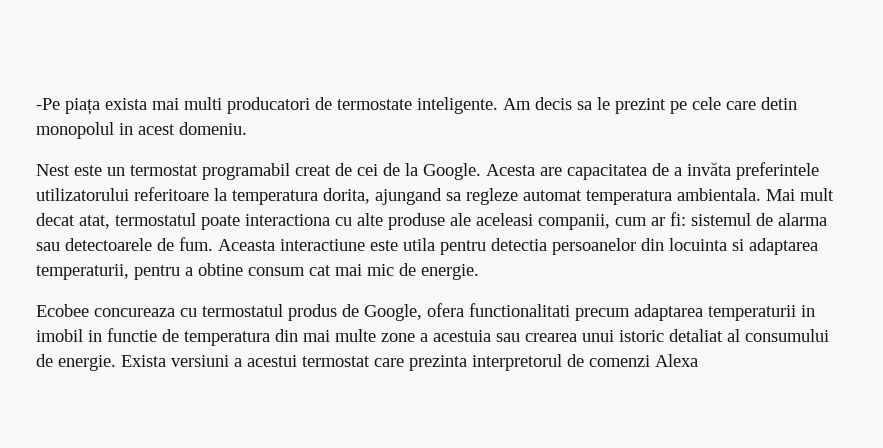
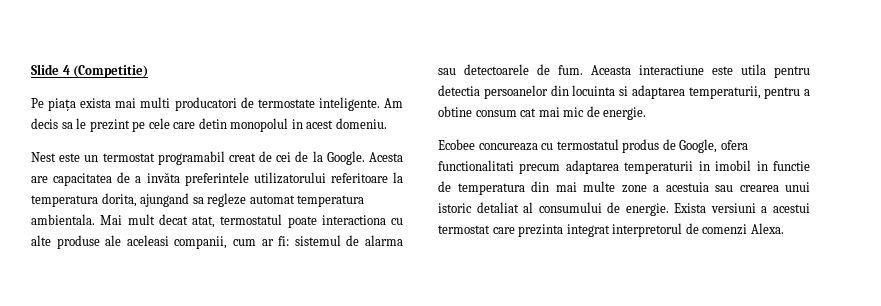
[36,98,60,110] -Pe -> [31,64,149,78] [31,98,44,108] Slide 4 (Competitie) // Pe
(467, 363) none -> [566,224,610,237] integrat
[655,354,698,367] Alexa -> [750,223,784,234] Alexa.

